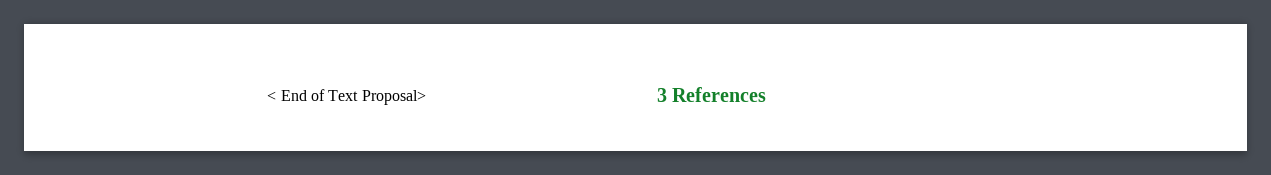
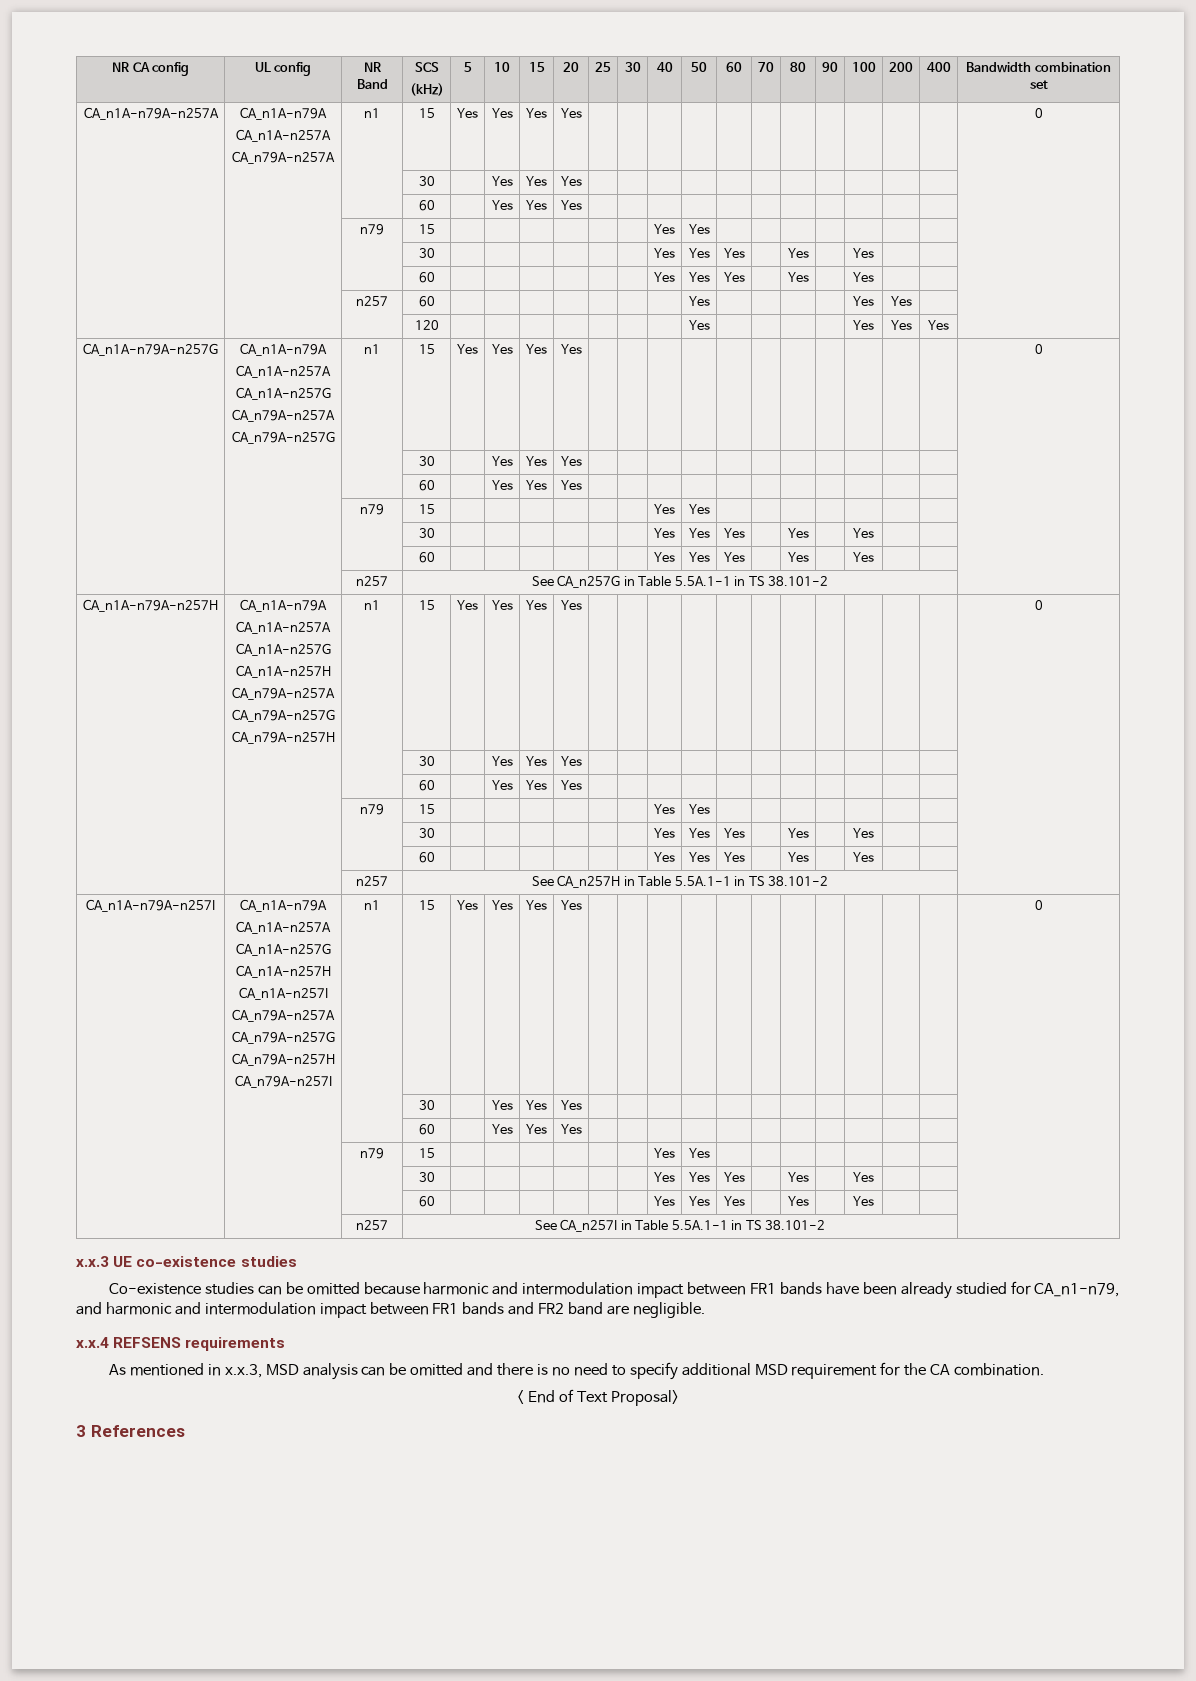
(267, 96) none -> [111,62,190,76] [254,62,312,76] [363,62,381,72] [356,79,388,89] [414,62,439,72] [409,83,444,96] [463,62,472,72] [494,62,510,72] [528,62,545,72] [563,62,579,72] [595,62,611,72] [624,62,641,72] [656,62,673,72] [691,62,707,72] [726,62,742,72] [758,62,774,72] [790,62,806,72] [822,62,838,72] [851,62,876,72] [889,62,913,72] [926,62,951,72] [966,62,1111,73] [1029,80,1048,89] [83,107,219,120] [240,107,327,120] [236,129,331,142] [232,151,335,164] [364,108,380,118] [418,108,435,118] [457,108,478,118] [491,108,513,118] [526,108,547,118] [560,108,582,118] [1034,108,1043,118] [418,176,435,186] [491,176,513,186] [526,176,547,186] [560,176,582,186] [418,200,435,211] [491,200,513,210] [526,200,547,210] [560,200,582,210] [360,224,384,235] [418,224,435,234] [654,224,675,234] [688,224,710,234] [418,248,435,258] [654,248,675,258] [688,248,710,258] [723,248,745,258] [787,248,809,258] [853,248,874,258] [418,272,435,283] [654,272,675,282] [688,272,710,282] [723,272,745,282] [787,272,809,282] [853,272,874,282] [356,296,388,306] [418,296,435,307] [688,296,710,306] [853,296,874,306] [890,296,912,306] [414,320,439,330] [688,320,710,330] [853,320,874,330] [890,320,912,330] [928,320,949,330] [83,343,218,356] [240,343,327,356] [236,365,331,378] [235,387,331,400] [232,409,335,422] [231,431,335,444] [364,344,380,354] [418,344,435,354] [457,344,478,354] [491,344,513,354] [526,344,547,354] [560,344,582,354] [1034,344,1043,354] [418,456,435,466] [491,456,513,466] [526,456,547,466] [560,456,582,466] [418,480,435,491] [491,480,513,490] [526,480,547,490] [560,480,582,490] [360,504,384,515] [418,504,435,514] [654,504,675,514] [688,504,710,514] [418,528,435,538] [654,528,675,538] [688,528,710,538] [723,528,745,538] [787,528,809,538] [853,528,874,538] [418,552,435,563] [654,552,675,562] [688,552,710,562] [723,552,745,562] [787,552,809,562] [853,552,874,562] [356,576,388,586] [531,575,829,588] [83,599,218,612] [240,599,327,612] [236,621,331,634] [235,643,331,656] [235,665,331,678] [232,687,335,700] [231,709,335,722] [231,731,335,744] [364,600,380,610] [418,600,435,610] [457,600,478,610] [491,600,513,610] [526,600,547,610] [560,600,582,610] [1034,600,1043,610] [418,756,435,766] [491,756,513,766] [526,756,547,766] [560,756,582,766] [418,780,435,791] [491,780,513,790] [526,780,547,790] [560,780,582,790] [360,804,384,815] [418,804,435,814] [654,804,675,814] [688,804,710,814] [418,828,435,838] [654,828,675,838] [688,828,710,838] [723,828,745,838] [787,828,809,838] [853,828,874,838] [418,852,435,863] [654,852,675,862] [688,852,710,862] [723,852,745,862] [787,852,809,862] [853,852,874,862] [356,876,388,886] [531,875,829,888] [86,899,215,912] [240,899,327,912] [236,921,331,934] [235,943,331,956] [235,965,331,978] [238,987,328,1000] [232,1009,335,1022] [231,1031,335,1044] [231,1053,335,1066] [234,1075,332,1088] [364,900,380,910] [418,900,435,910] [457,900,478,910] [491,900,513,910] [526,900,547,910] [560,900,582,910] [1034,900,1043,910] [418,1100,435,1110] [491,1100,513,1110] [526,1100,547,1110] [560,1100,582,1110] [418,1124,435,1135] [491,1124,513,1134] [526,1124,547,1134] [560,1124,582,1134] [360,1148,384,1159] [418,1148,435,1158] [654,1148,675,1158] [688,1148,710,1158] [418,1172,435,1182] [654,1172,675,1182] [688,1172,710,1182] [723,1172,745,1182] [787,1172,809,1182] [853,1172,874,1182] [418,1196,435,1207] [654,1196,675,1206] [688,1196,710,1206] [723,1196,745,1206] [787,1196,809,1206] [853,1196,874,1206] [356,1220,388,1230] [534,1219,826,1232] [76,1256,297,1267] [108,1281,1120,1299] [76,1302,705,1318] [76,1337,286,1351] [108,1362,1045,1380] NR CA config | UL config | NR Band | SCS // (kHz) | 5 | 10 | 15 | 20 | 25 | 30 | 40 | 50 | 60 | 70 | 80 | 90 | 100 | 200 | 400 | Bandwidth combination set // CA_n1A-n79A-n257A | CA_n1A-n79A // CA_n1A-n257A // CA_n79A-n257A | n1 | 15 | Yes | Yes | Yes | Yes | | | | | | | | | | | | 0 // | | | 30 | | Yes | Yes | Yes | | | | | | | | | | | | // | | | 60 | | Yes | Yes | Yes | | | | | | | | | | | | // | | n79 | 15 | | | | | | | Yes | Yes | | | | | | | | // | | | 30 | | | | | | | Yes | Yes | Yes | | Yes | | Yes | | | // | | | 60 | | | | | | | Yes | Yes | Yes | | Yes | | Yes | | | // | | n257 | 60 | | | | | | | | Yes | | | | | Yes | Yes | | // | | | 120 | | | | | | | | Yes | | | | | Yes | Yes | Yes | // CA_n1A-n79A-n257G | CA_n1A-n79A // CA_n1A-n257A // CA_n1A-n257G // CA_n79A-n257A // CA_n79A-n257G | n1 | 15 | Yes | Yes | Yes | Yes | | | | | | | | | | | | 0 // | | | 30 | | Yes | Yes | Yes | | | | | | | | | | | | // | | | 60 | | Yes | Yes | Yes | | | | | | | | | | | | // | | n79 | 15 | | | | | | | Yes | Yes | | | | | | | | // | | | 30 | | | | | | | Yes | Yes | Yes | | Yes | | Yes | | | // | | | 60 | | | | | | | Yes | Yes | Yes | | Yes | | Yes | | | // | | n257 | See CA_n257G in Table 5.5A.1-1 in TS 38.101-2 | // CA_n1A-n79A-n257H | CA_n1A-n79A // CA_n1A-n257A // CA_n1A-n257G // CA_n1A-n257H // CA_n79A-n257A // CA_n79A-n257G // CA_n79A-n257H | n1 | 15 | Yes | Yes | Yes | Yes | | | | | | | | | | | | 0 // | | | 30 | | Yes | Yes | Yes | | | | | | | | | | | | // | | | 60 | | Yes | Yes | Yes | | | | | | | | | | | | // | | n79 | 15 | | | | | | | Yes | Yes | | | | | | | | // | | | 30 | | | | | | | Yes | Yes | Yes | | Yes | | Yes | | | // | | | 60 | | | | | | | Yes | Yes | Yes | | Yes | | Yes | | | // | | n257 | See CA_n257H in Table 5.5A.1-1 in TS 38.101-2 | // CA_n1A-n79A-n257I | CA_n1A-n79A // CA_n1A-n257A // CA_n1A-n257G // CA_n1A-n257H // CA_n1A-n257I // CA_n79A-n257A // CA_n79A-n257G // CA_n79A-n257H // CA_n79A-n257I | n1 | 15 | Yes | Yes | Yes | Yes | | | | | | | | | | | | 0 // | | | 30 | | Yes | Yes | Yes | | | | | | | | | | | | // | | | 60 | | Yes | Yes | Yes | | | | | | | | | | | | // | | n79 | 15 | | | | | | | Yes | Yes | | | | | | | | // | | | 30 | | | | | | | Yes | Yes | Yes | | Yes | | Yes | | | // | | | 60 | | | | | | | Yes | Yes | Yes | | Yes | | Yes | | | // | | n257 | See CA_n257I in Table 5.5A.1-1 in TS 38.101-2 | // x.x.3 UE co-existence studies // Co-existence studies can be omitted because harmonic and intermodulation impact between FR1 bands have been already studied for CA_n1-n79, and harmonic and intermodulation impact between FR1 bands and FR2 band are negligible. // x.x.4 REFSENS requirements // As mentioned in x.x.3, MSD analysis can be omitted and there is no need to specify additional MSD requirement for the CA combination. //

